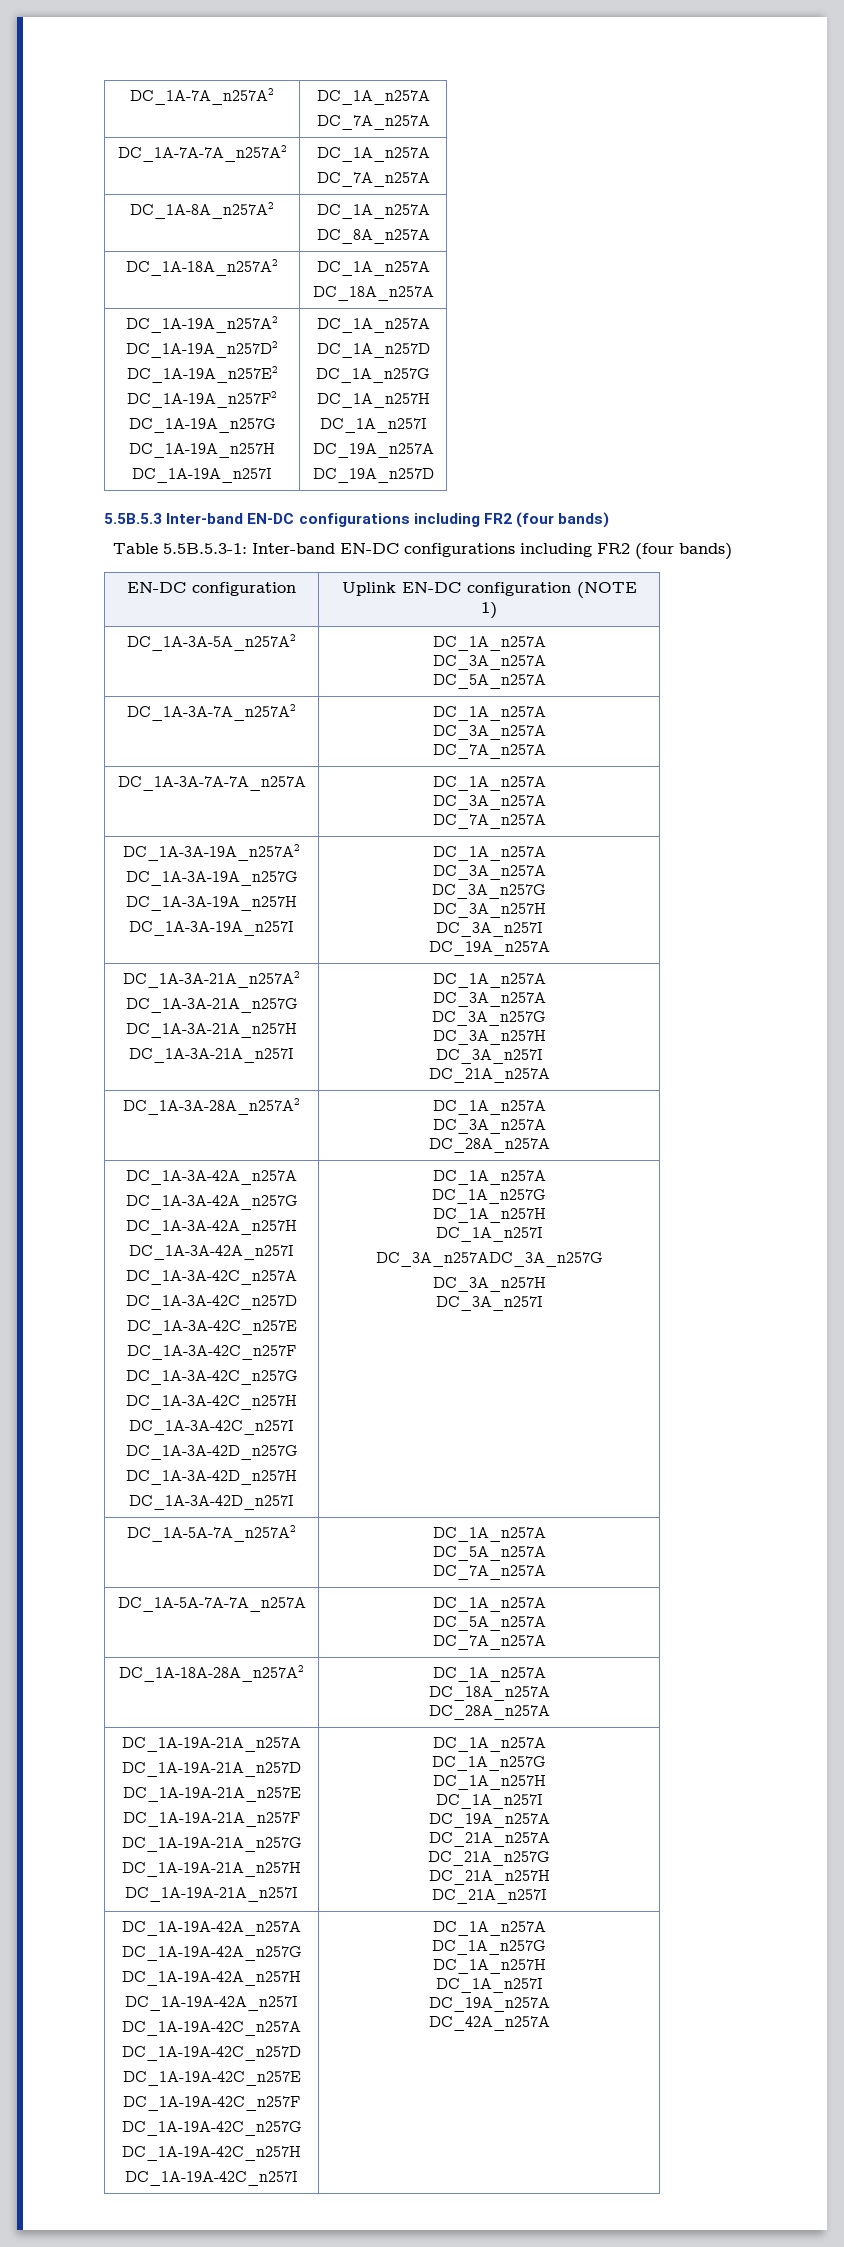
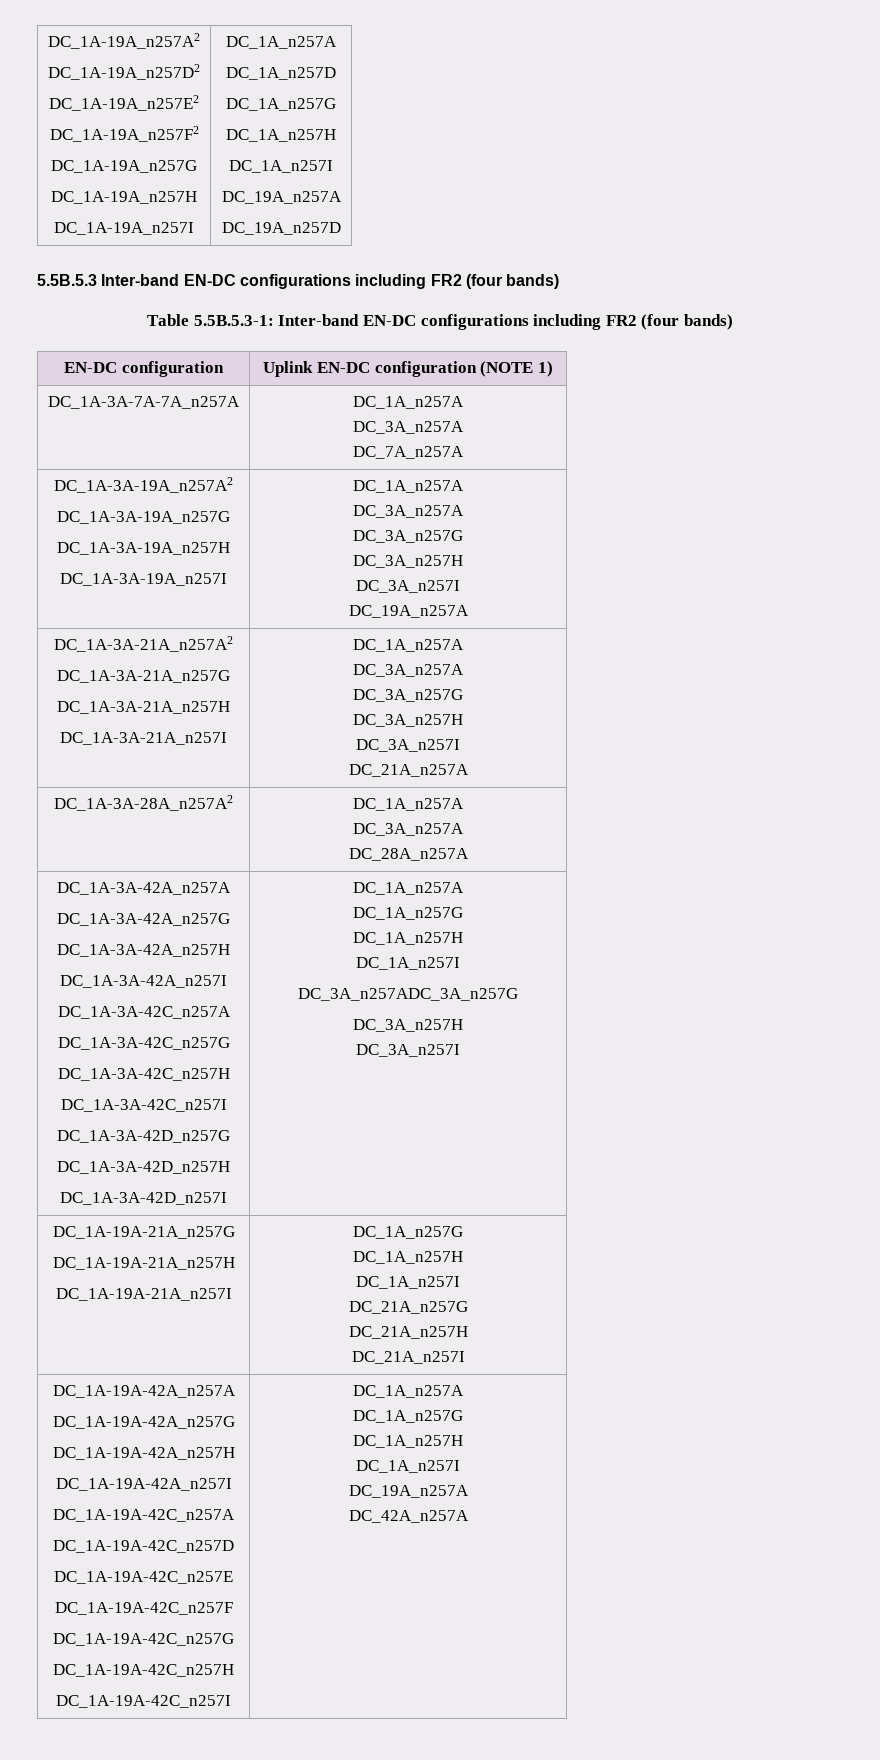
[130,88,274,105] [316,90,430,105] [316,115,430,130] [117,145,287,162] [316,147,430,162] [316,172,430,187] [130,202,274,219] [316,204,430,219] [316,229,430,244] [126,259,278,276] [316,261,430,276] [312,286,434,301] DC_1A-7A_n257A2 | DC_1A_n257A // DC_7A_n257A // DC_1A-7A-7A_n257A2 | DC_1A_n257A // DC_7A_n257A // DC_1A-8A_n257A2 | DC_1A_n257A // DC_8A_n257A // DC_1A-18A_n257A2 | DC_1A_n257A // DC_18A_n257A // -> (48, 41) none
[127,634,296,651] [432,636,546,651] [432,655,546,670] [432,674,546,689] [127,704,296,721] [432,706,546,721] [432,725,546,740] [432,744,546,759] // DC_1A-3A-5A_n257A2 | DC_1A_n257A // DC_3A_n257A // DC_5A_n257A // DC_1A-3A-7A_n257A2 | DC_1A_n257A // DC_3A_n257A // DC_7A_n257A -> (553, 369) none
[126,1295,297,1310] [126,1320,297,1335] [127,1345,296,1360] // DC_1A-3A-42C_n257D // DC_1A-3A-42C_n257E // DC_1A-3A-42C_n257F -> (231, 1012) none
[127,1525,296,1542] [432,1527,546,1542] [432,1546,546,1561] [432,1565,546,1580] [117,1597,306,1612] [432,1597,546,1612] [432,1616,546,1631] [432,1635,546,1650] [119,1665,304,1682] [432,1667,546,1682] [428,1686,550,1701] [428,1705,550,1720] [122,1737,301,1752] [122,1762,301,1777] [122,1787,301,1802] [123,1812,300,1827] DC_1A-5A-7A_n257A2 | DC_1A_n257A // DC_5A_n257A // DC_7A_n257A // DC_1A-5A-7A-7A_n257A | DC_1A_n257A // DC_5A_n257A // DC_7A_n257A // DC_1A-18A-28A_n257A2 | DC_1A_n257A // DC_18A_n257A // DC_28A_n257A // DC_1A-19A-21A_n257A // DC_1A-19A-21A_n257D // DC_1A-19A-21A_n257E // DC_1A-19A-21A_n257F // -> (460, 1050) none
[432,1737,546,1752] [432,1756,546,1771] [432,1775,546,1790] [435,1794,543,1809] [428,1813,550,1828] [428,1832,550,1847] DC_1A_n257A // DC_1A_n257G // DC_1A_n257H // DC_1A_n257I // DC_19A_n257A // DC_21A_n257A -> [353,1226,463,1239] [353,1251,463,1264] [356,1276,460,1289] DC_1A_n257G // DC_1A_n257H // DC_1A_n257I

